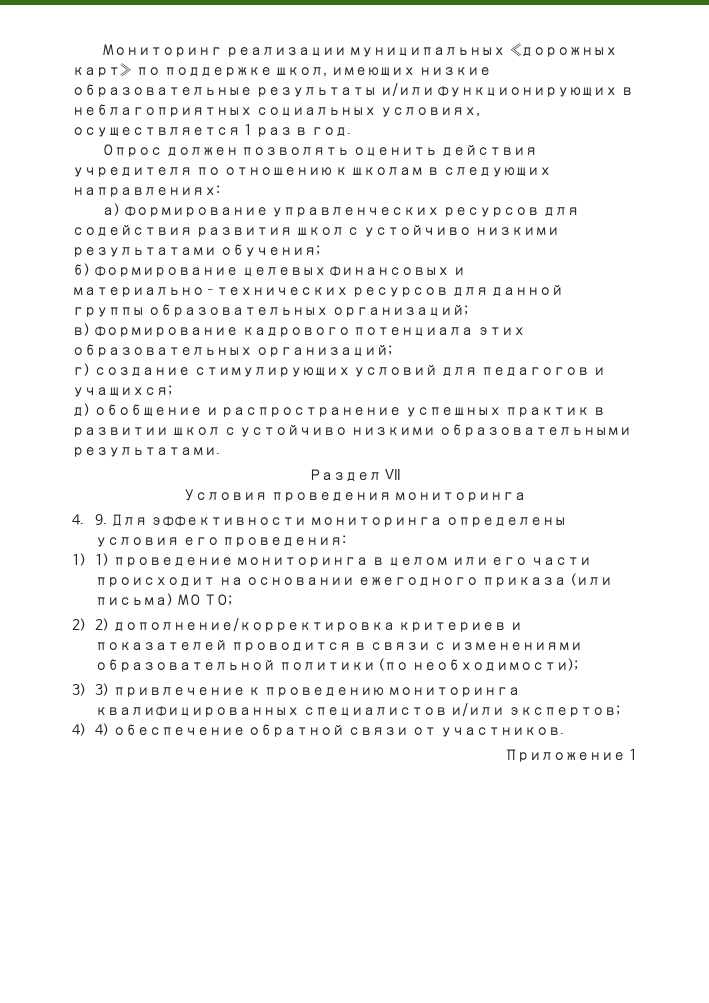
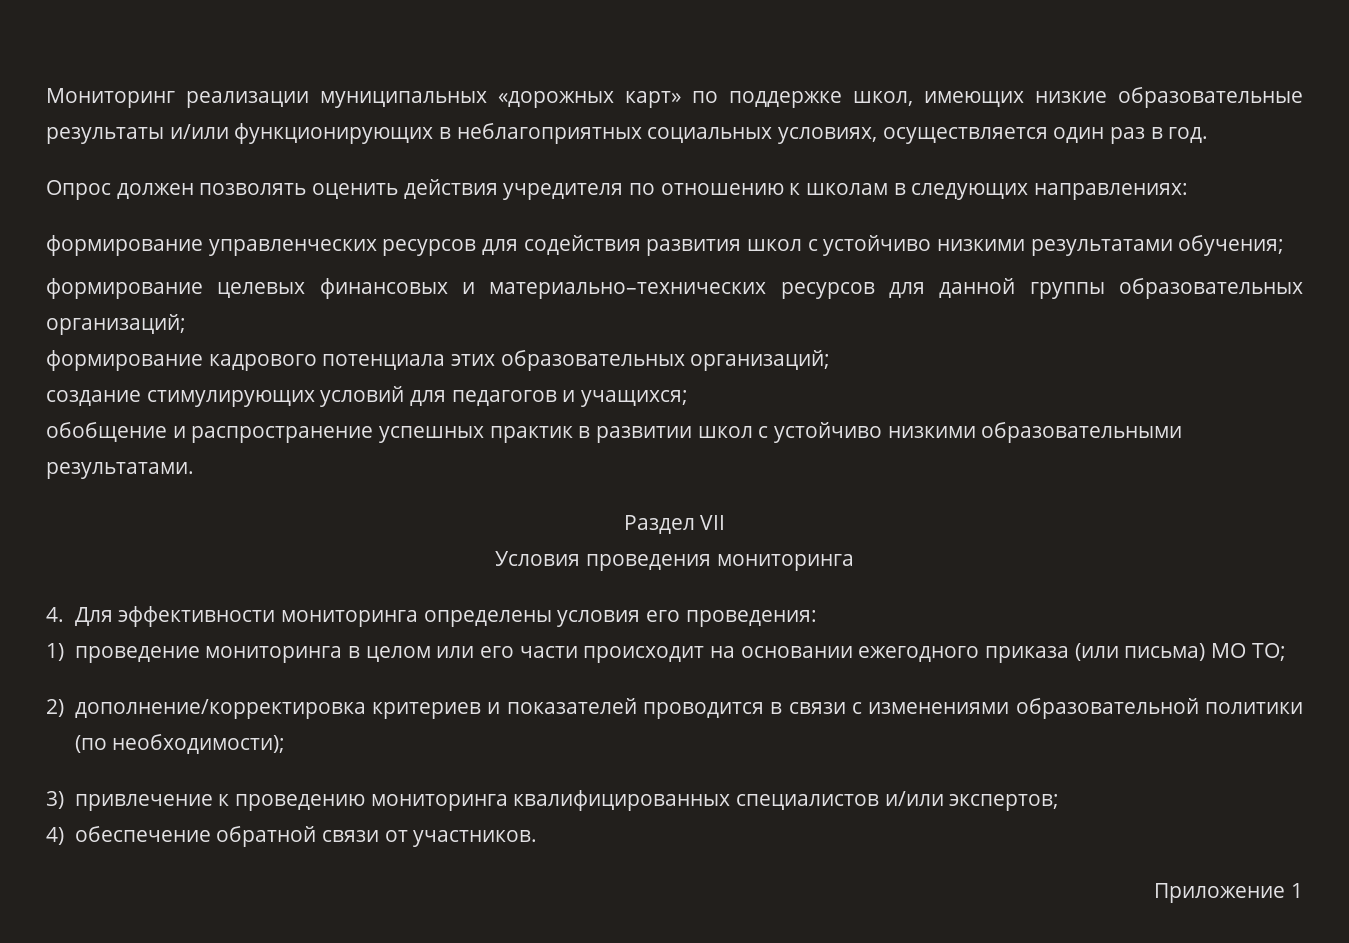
[243,124,252,135] 1 -> [1053,127,1105,143] один
[101,203,120,216] а) -> (1189, 191) none
[72,263,90,276] б) -> (1285, 245) none
[72,323,90,336] в) -> (186, 324) none
[72,363,90,376] г) -> (831, 360) none
[72,403,90,417] д) -> (689, 398) none
[94,514,107,525] 9. -> (64, 614) none
[94,553,109,566] 1) -> (64, 652) none
[94,618,109,631] 2) -> (64, 708) none
[94,683,109,696] 3) -> (64, 800) none
[94,723,109,736] 4) -> (64, 836) none

